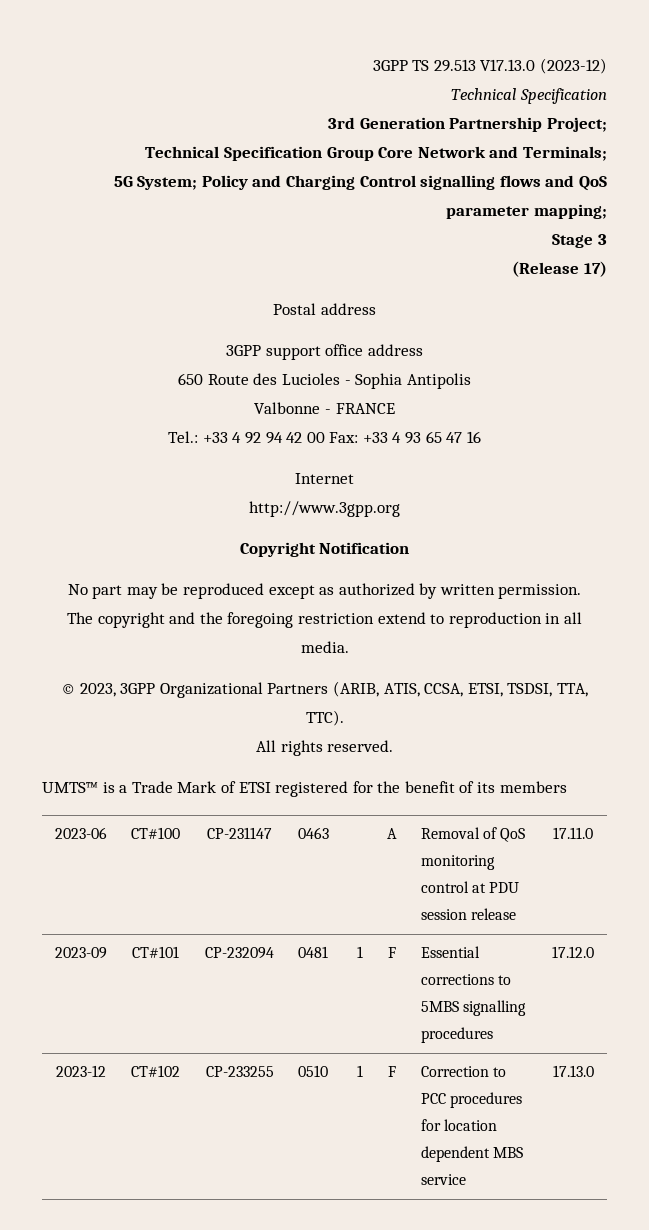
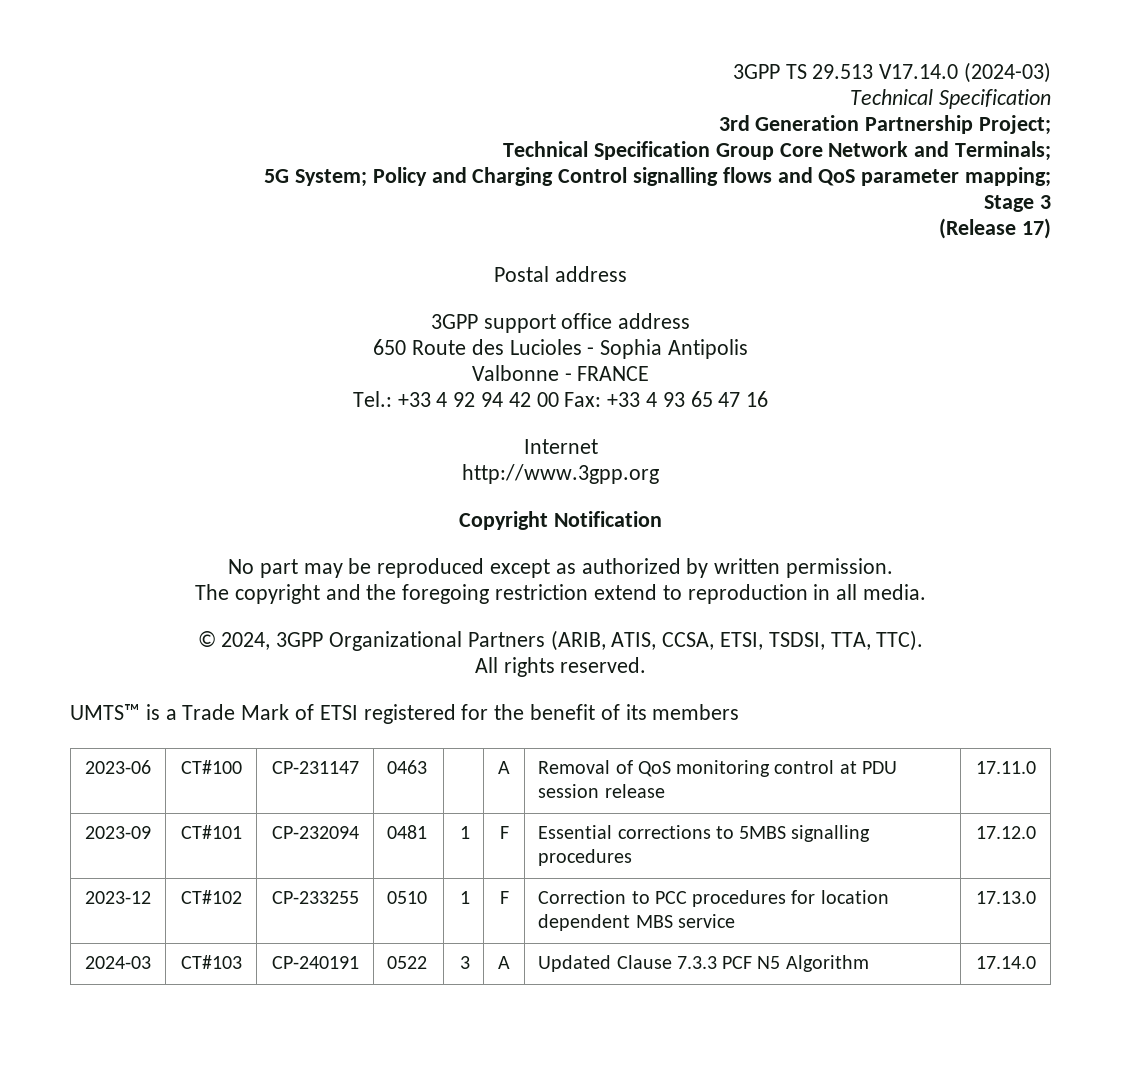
[480,58,607,74] V17.13.0 (2023-12) -> [879,62,1051,83] V17.14.0 (2024-03)
[79,683,116,697] 2023, -> [221,632,271,650] 2024,
(594, 1071) none -> [85,956,151,969] [180,955,242,969] [271,956,359,969] [387,956,428,969] [459,956,470,969] [498,956,510,969] [538,955,869,972] [975,956,1036,969] // 2024-03 | CT#103 | CP-240191 | 0522 | 3 | A | Updated Clause 7.3.3 PCF N5 Algorithm | 17.14.0

